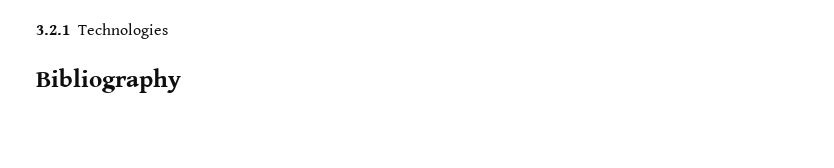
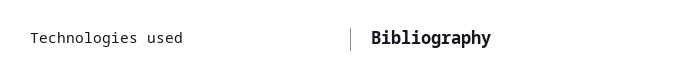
[36,25,70,35] 3.2.1 -> (30, 39) none
(168, 31) none -> [147,32,183,43] used

